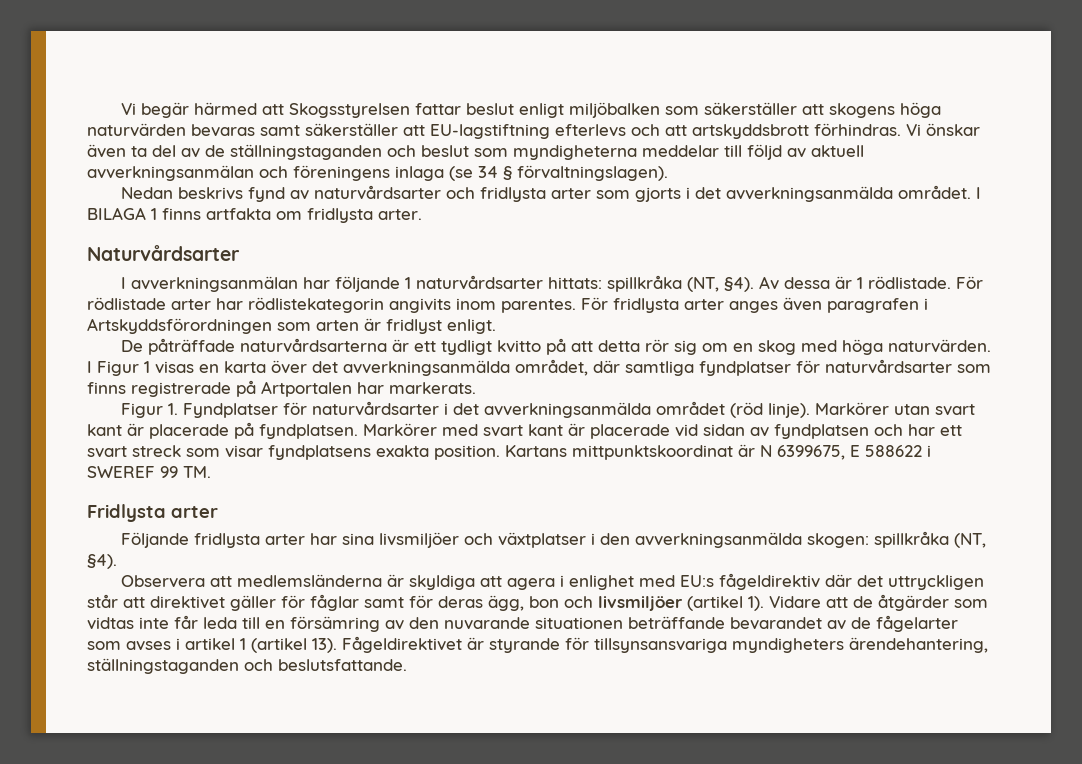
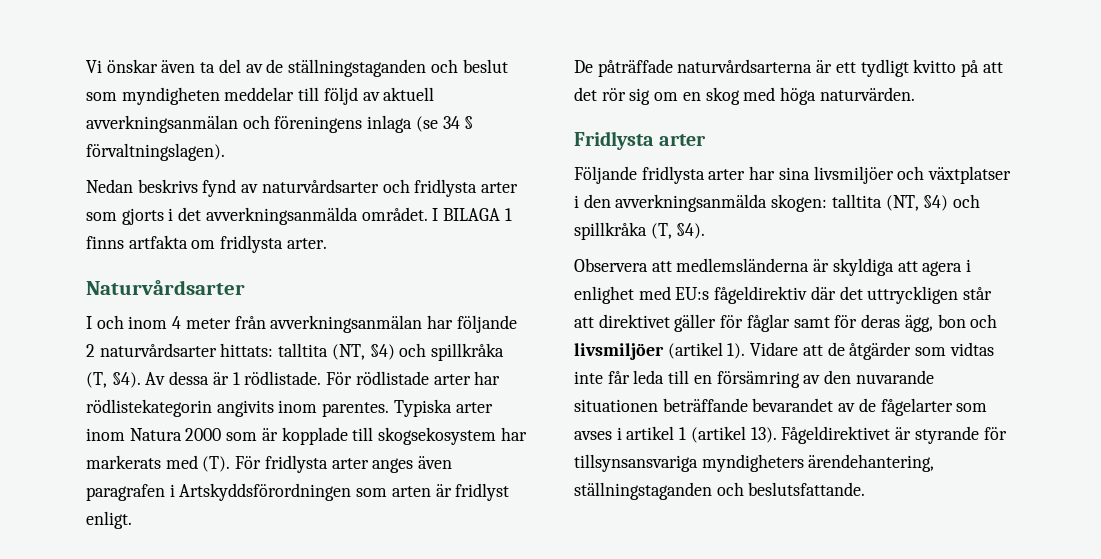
[121,102,942,118] [87,123,921,139] Vi begär härmed att Skogsstyrelsen fattar beslut enligt miljöbalken som säkerställer att skogens höga naturvärden bevaras samt säkerställer att EU-lagstiftning efterlevs och att artskyddsbrott förhindras. Vi -> [86,60,102,73] Vi
[513,145,637,160] myndigheterna -> [121,87,220,105] myndigheten
(127, 283) none -> [96,315,266,329] och inom 4 meter från
[405,277,412,289] 1 -> [86,344,95,357] 2
[607,275,720,292] spillkråka (NT, -> [278,343,505,361] [86,372,107,388] talltita (NT, §4) och spillkråka (T,
(576, 306) none -> [393,399,493,417] [86,427,527,445] [86,455,231,472] Typiska arter inom Natura 2000 som är kopplade till skogsekosystem har markerats med (T).
[598,340,641,352] detta -> [574,87,597,101] det
[87,359,991,376] [87,380,476,397] [121,401,976,418] [87,422,962,439] [87,444,931,460] [87,466,211,478] I Figur 1 visas en karta över det avverkningsanmälda området, där samtliga fyndplatser för naturvårdsarter som finns registrerade på Artportalen har markerats. // Figur 1. Fyndplatser för naturvårdsarter i det avverkningsanmälda området (röd linje). Markörer utan svart kant är placerade på fyndplatsen. Markörer med svart kant är placerade vid sidan av fyndplatsen och har ett svart streck som visar fyndplatsens exakta position. Kartans mittpunktskoordinat är N 6399675, E 588622 i SWEREF 99 TM. -> (915, 94) none
[874,531,987,548] spillkråka (NT, -> [831,194,981,211] [574,222,672,240] talltita (NT, §4) och spillkråka (T,

